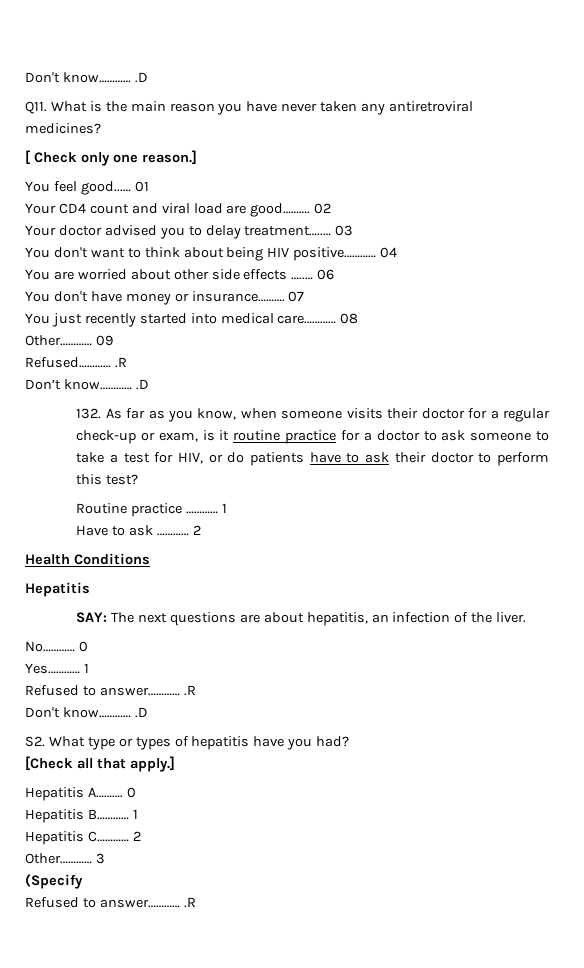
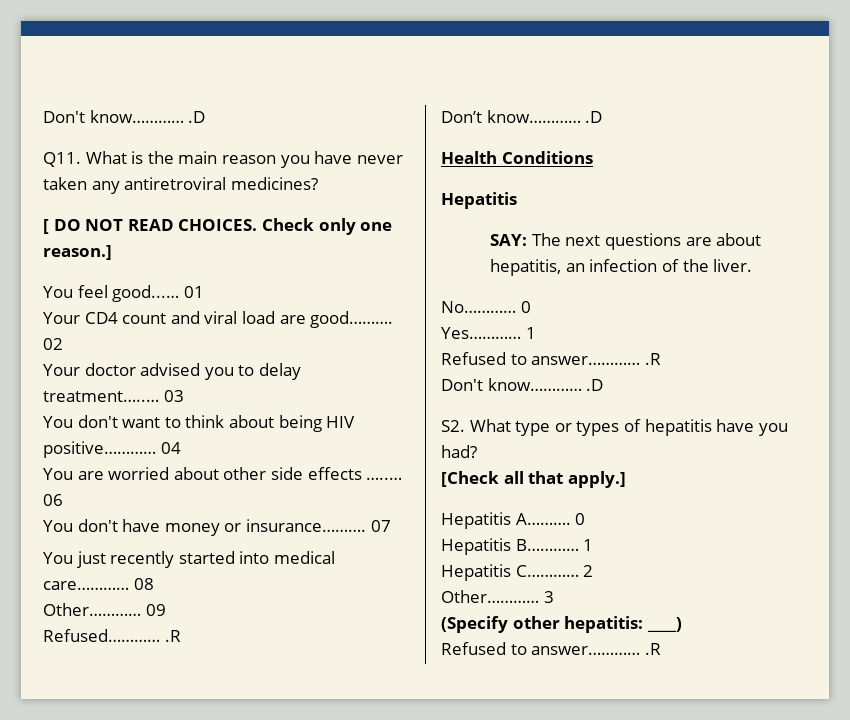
(30, 157) none -> [53,219,258,231] DO NOT READ CHOICES.
[76,408,550,422] [76,430,549,444] [76,452,549,466] [76,474,139,485] [76,503,227,517] [76,525,201,536] // 132. As far as you know, when someone visits their doctor for a regular check-up or exam, is it routine practice for a doctor to ask someone to take a test for HIV, or do patients have to ask their doctor to perform this test? // Routine practice ………… 1 // Have to ask ………… 2 -> (603, 117) none
(83, 881) none -> [512,616,682,633] other hepatitis: ____)

